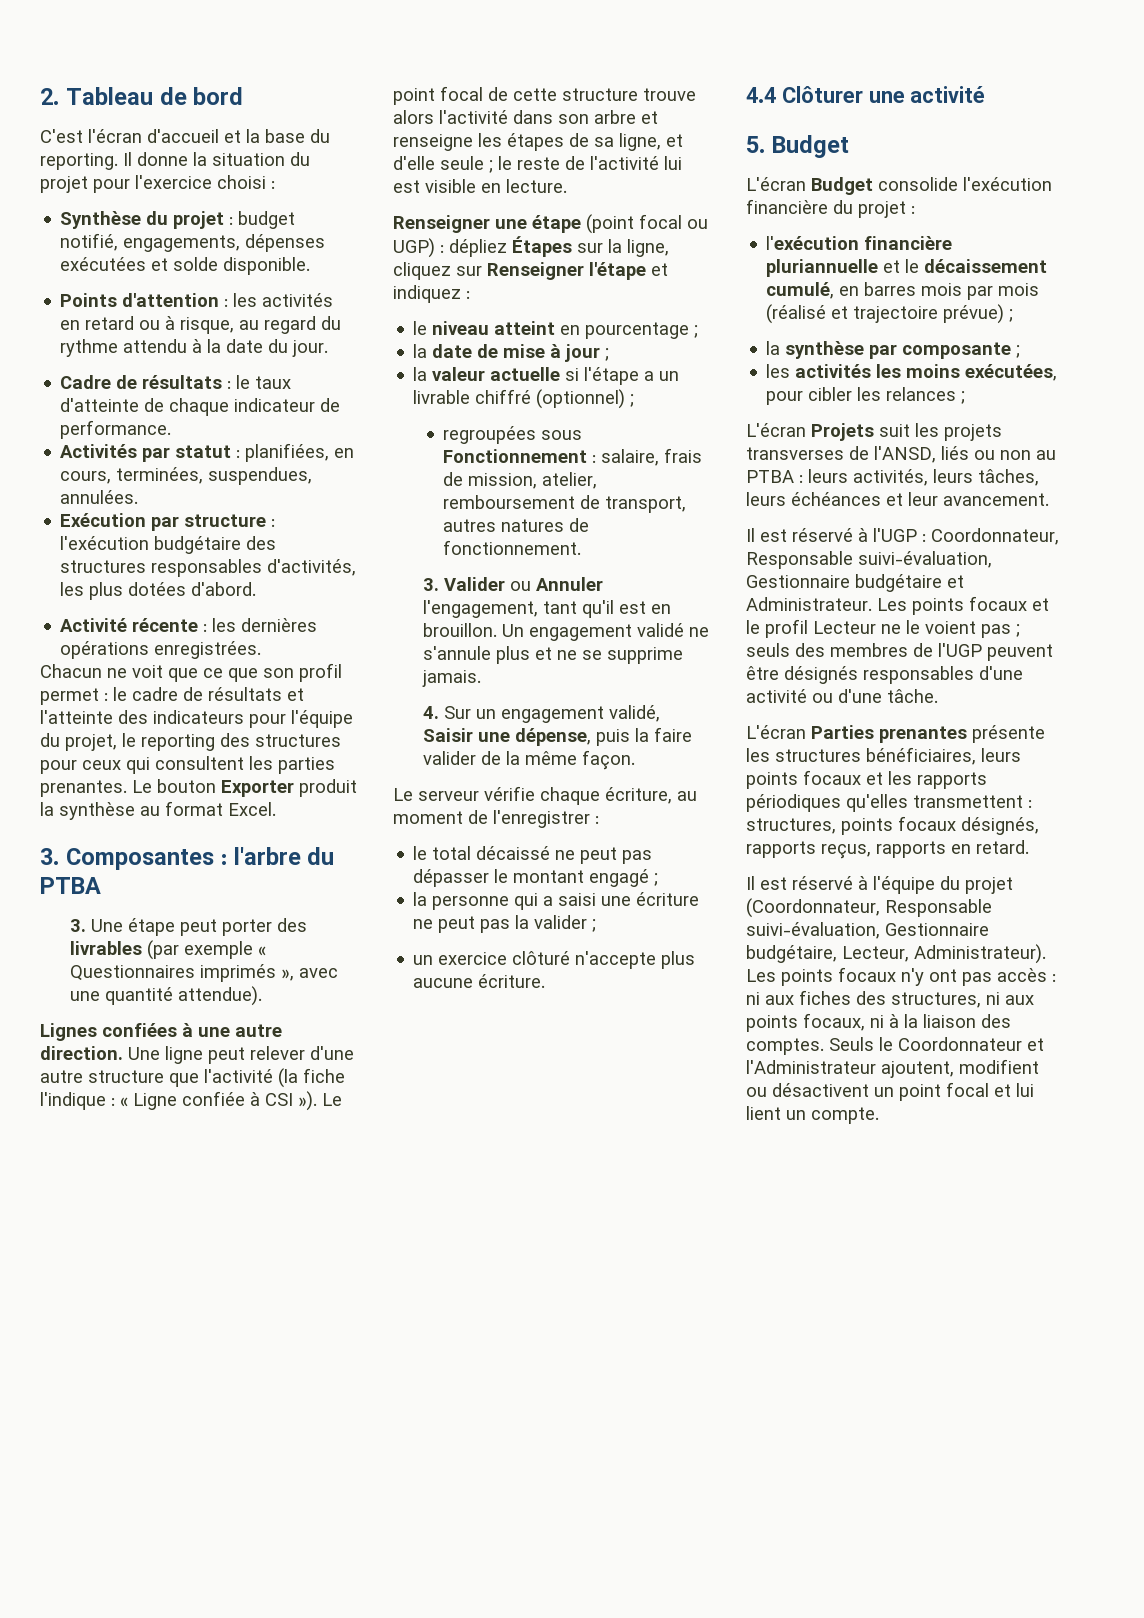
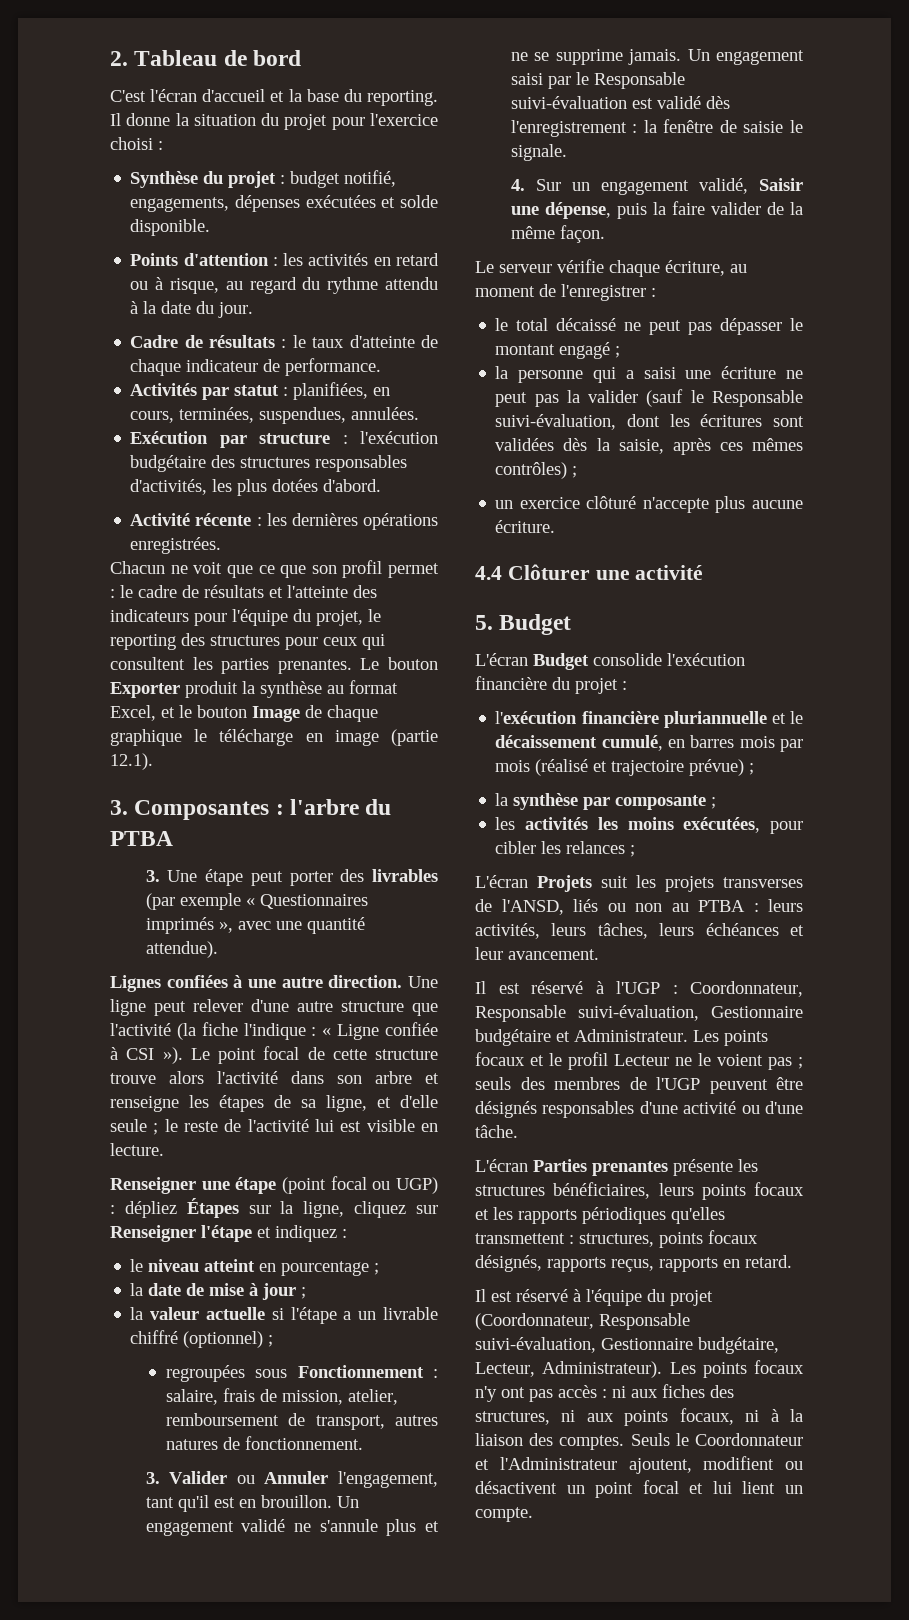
[228,802,276,816] Excel. -> [110,705,378,722] [110,729,438,746] [110,753,153,770] Excel, et le bouton Image de chaque graphique le télécharge en image (partie 12.1).
(481, 678) none -> [687,49,804,65] [510,72,685,89] [510,96,730,109] [510,119,803,137] [510,144,567,161] Un engagement saisi par le Responsable suivi-évaluation est validé dès l'enregistrement : la fenêtre de saisie le signale.
(588, 922) none -> [646,389,803,407] [495,414,804,430] [495,438,803,455] [495,462,568,479] (sauf le Responsable suivi-évaluation, dont les écritures sont validées dès la saisie, après ces mêmes contrôles)

